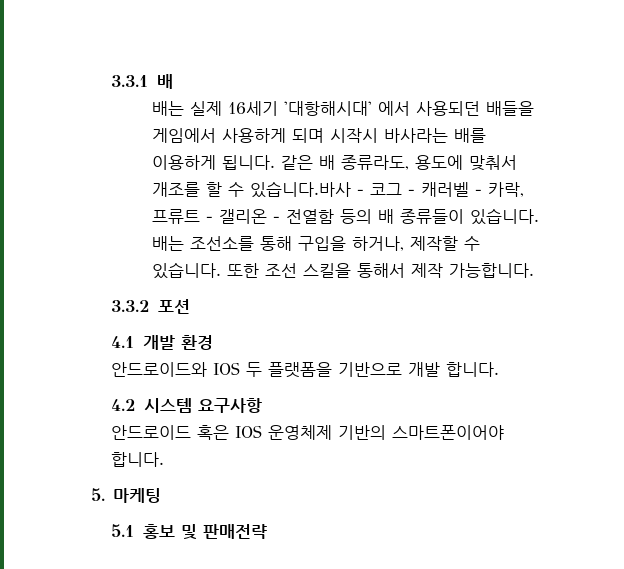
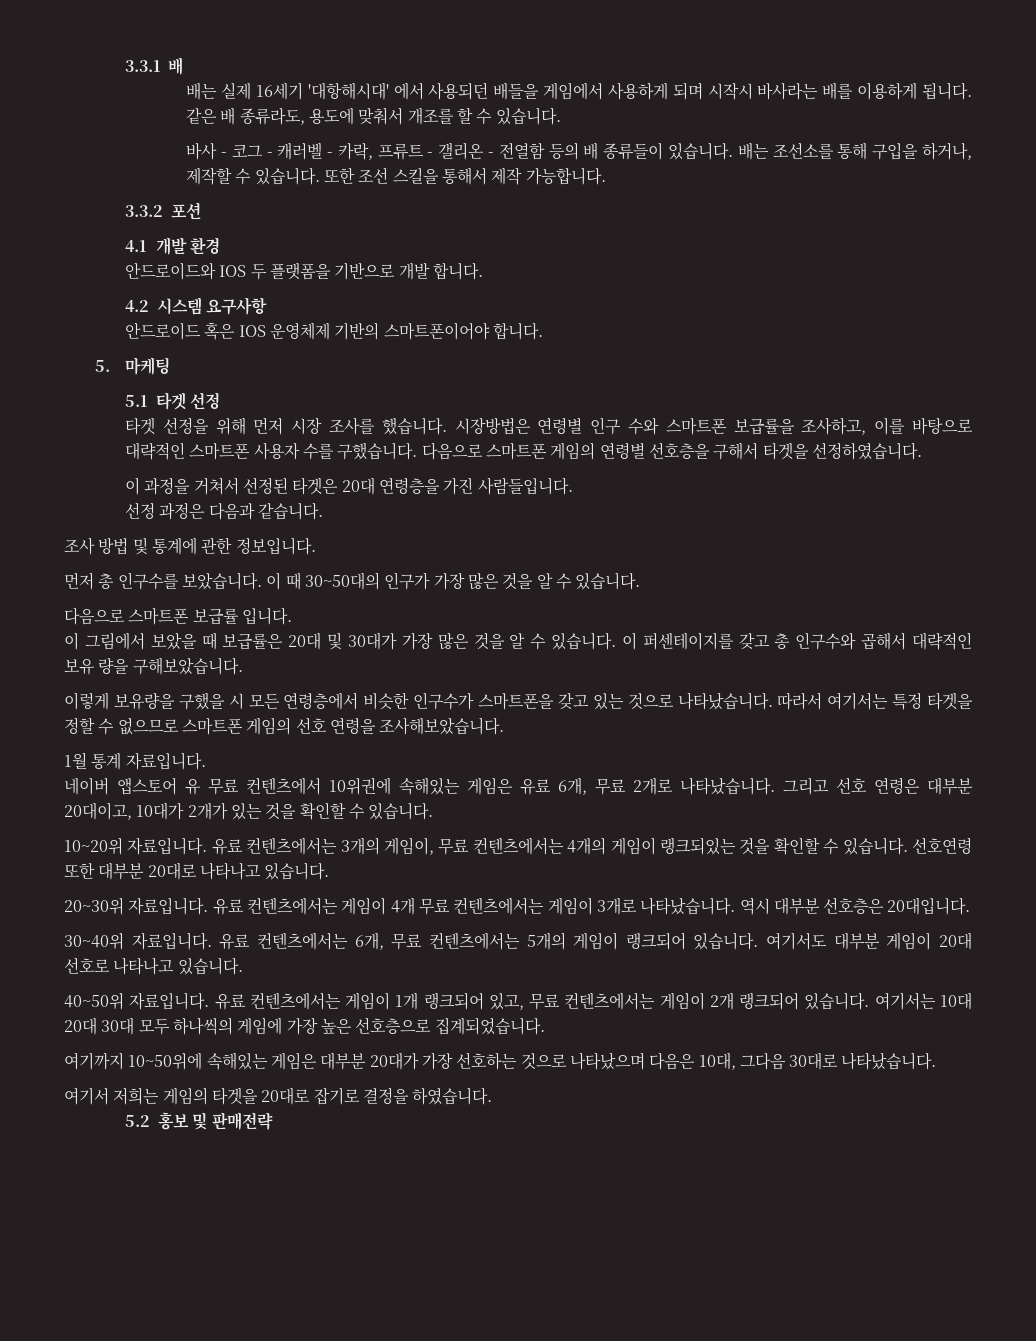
[250,181,352,198] 있습니다.바사 -> [495,107,561,125] [186,142,218,160] 있습니다. // 바사
(135, 530) none -> [155,392,220,410] [125,417,974,435] [125,442,922,460] [125,477,573,495] [125,502,324,520] [64,537,316,555] [64,572,641,590] [64,607,292,625] [64,632,973,650] [64,657,243,675] [64,692,973,710] [64,717,505,735] [64,752,206,770] [64,777,973,795] [64,802,434,820] [64,837,972,855] [64,862,330,880] [64,897,971,915] [64,932,972,950] [64,957,243,975] [64,992,972,1010] [64,1017,545,1035] [64,1052,937,1070] [64,1087,493,1105] [125,1115,151,1127] 타겟 선정 // 타겟 선정을 위해 먼저 시장 조사를 했습니다. 시장방법은 연령별 인구 수와 스마트폰 보급률을 조사하고, 이를 바탕으로 대략적인 스마트폰 사용자 수를 구했습니다. 다음으로 스마트폰 게임의 연령별 선호층을 구해서 타겟을 선정하였습니다. // 이 과정을 거쳐서 선정된 타겟은 20대 연령층을 가진 사람들입니다. // 선정 과정은 다음과 같습니다. // 조사 방법 및 통계에 관한 정보입니다. // 먼저 총 인구수를 보았습니다. 이 때 30~50대의 인구가 가장 많은 것을 알 수 있습니다. // 다음으로 스마트폰 보급률 입니다. // 이 그림에서 보았을 때 보급률은 20대 및 30대가 가장 많은 것을 알 수 있습니다. 이 퍼센테이지를 갖고 총 인구수와 곱해서 대략적인 보유 량을 구해보았습니다. // 이렇게 보유량을 구했을 시 모든 연령층에서 비슷한 인구수가 스마트폰을 갖고 있는 것으로 나타났습니다. 따라서 여기서는 특정 타겟을 정할 수 없으므로 스마트폰 게임의 선호 연령을 조사해보았습니다. // 1월 통계 자료입니다. // 네이버 앱스토어 유 무료 컨텐츠에서 10위권에 속해있는 게임은 유료 6개, 무료 2개로 나타났습니다. 그리고 선호 연령은 대부분 20대이고, 10대가 2개가 있는 것을 확인할 수 있습니다. // 10~20위 자료입니다. 유료 컨텐츠에서는 3개의 게임이, 무료 컨텐츠에서는 4개의 게임이 랭크되있는 것을 확인할 수 있습니다. 선호연령 또한 대부분 20대로 나타나고 있습니다. // 20~30위 자료입니다. 유료 컨텐츠에서는 게임이 4개 무료 컨텐츠에서는 게임이 3개로 나타났습니다. 역시 대부분 선호층은 20대입니다. // 30~40위 자료입니다. 유료 컨텐츠에서는 6개, 무료 컨텐츠에서는 5개의 게임이 랭크되어 있습니다. 여기서도 대부분 게임이 20대 선호로 나타나고 있습니다. // 40~50위 자료입니다. 유료 컨텐츠에서는 게임이 1개 랭크되어 있고, 무료 컨텐츠에서는 게임이 2개 랭크되어 있습니다. 여기서는 10대 20대 30대 모두 하나씩의 게임에 가장 높은 선호층으로 집계되었습니다. // 여기까지 10~50위에 속해있는 게임은 대부분 20대가 가장 선호하는 것으로 나타났으며 다음은 10대, 그다음 30대로 나타났습니다. // 여기서 저희는 게임의 타겟을 20대로 잡기로 결정을 하였습니다. // 5.2

